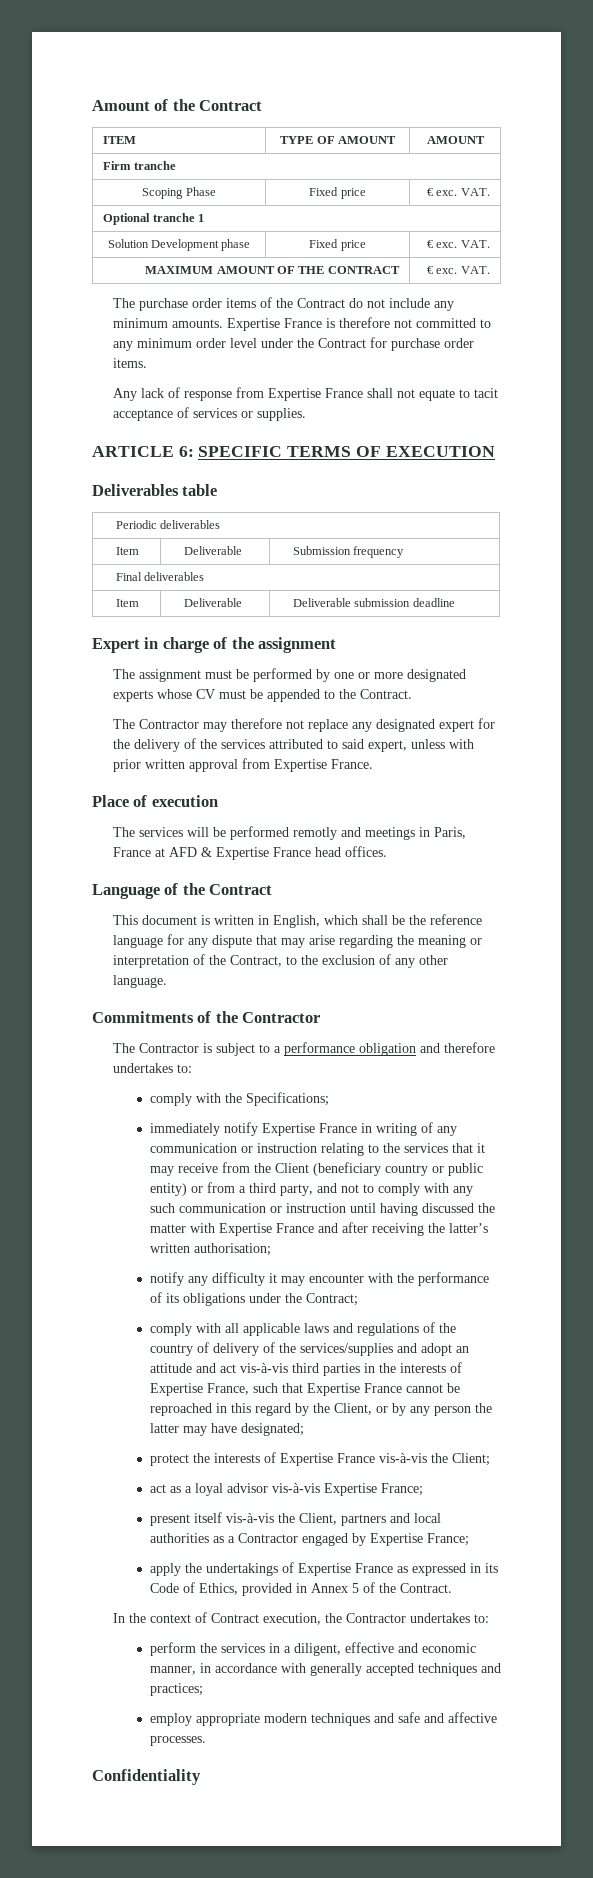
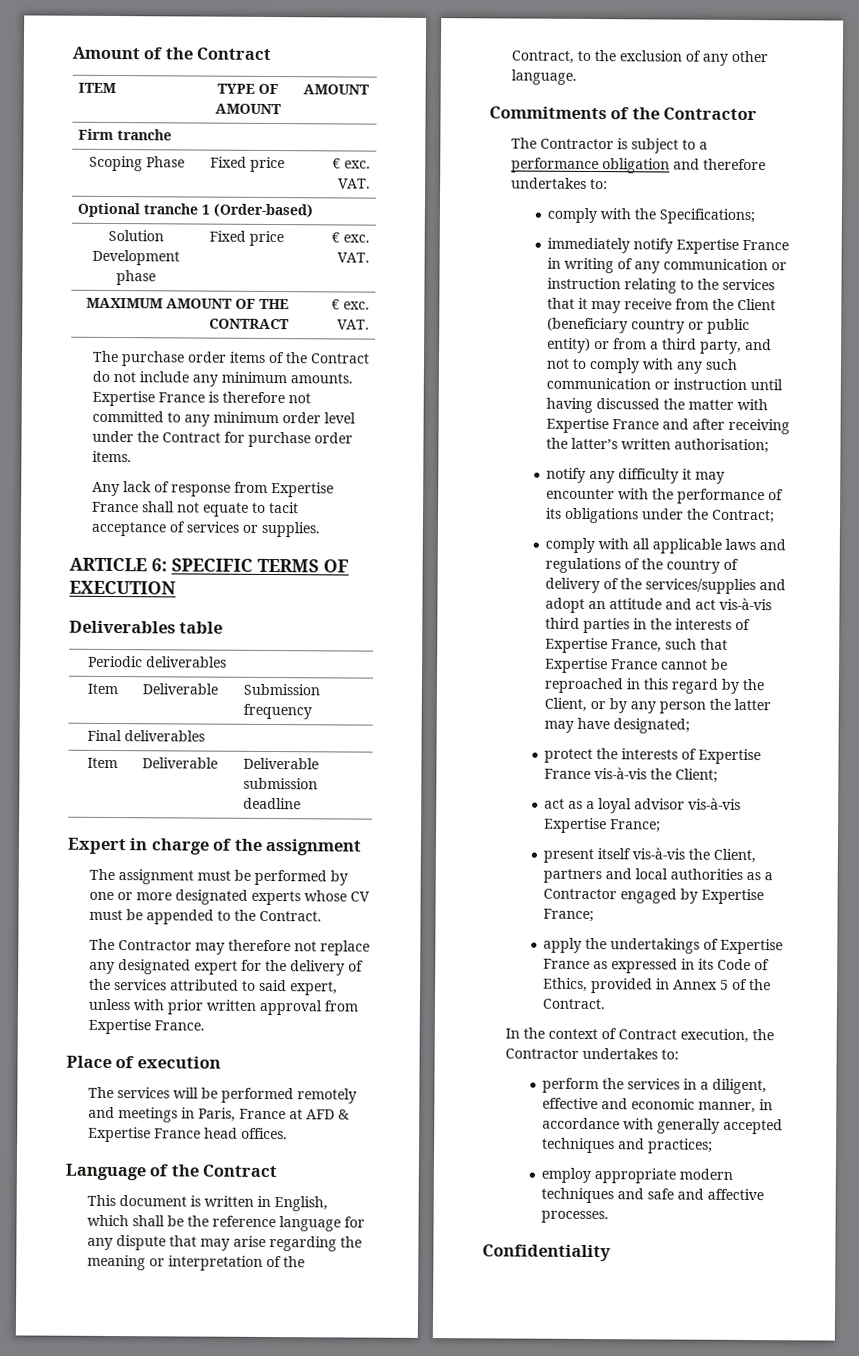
(204, 218) none -> [212,203,313,218] (Order-based)
[293,827,338,840] remotly -> [296,1088,357,1104] remotely

